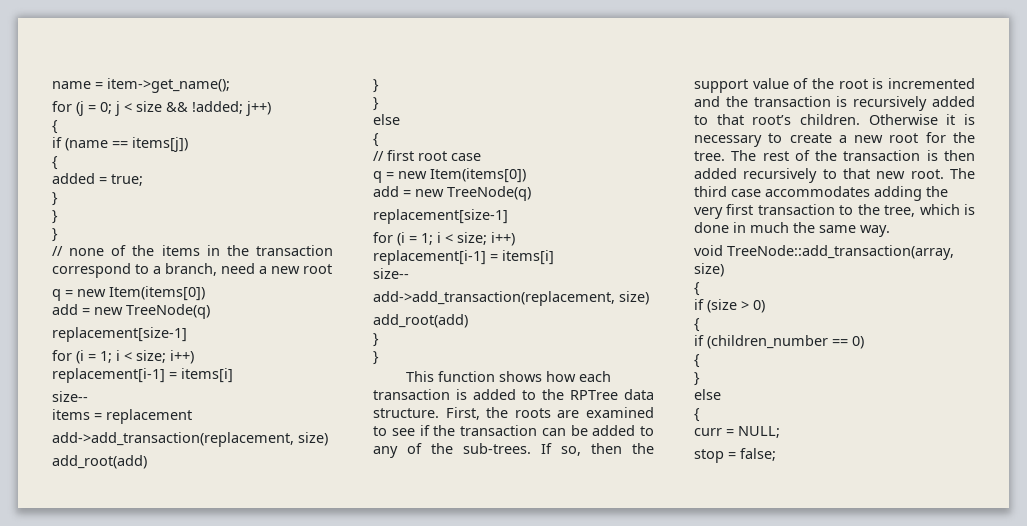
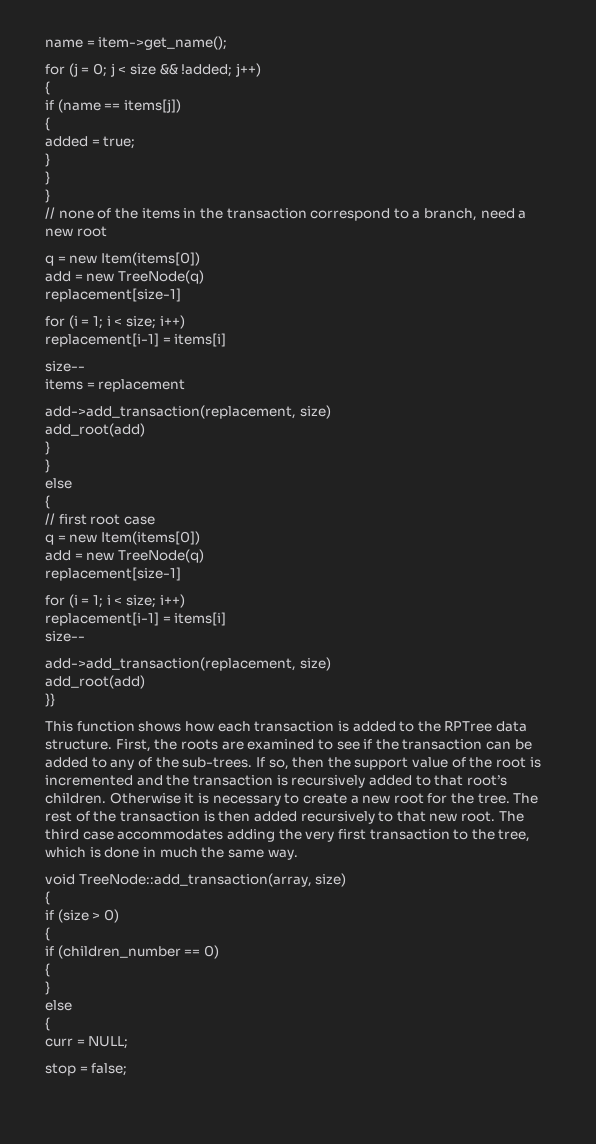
[373,333,379,347] [373,351,379,365] } // } -> [45,693,55,707] }}

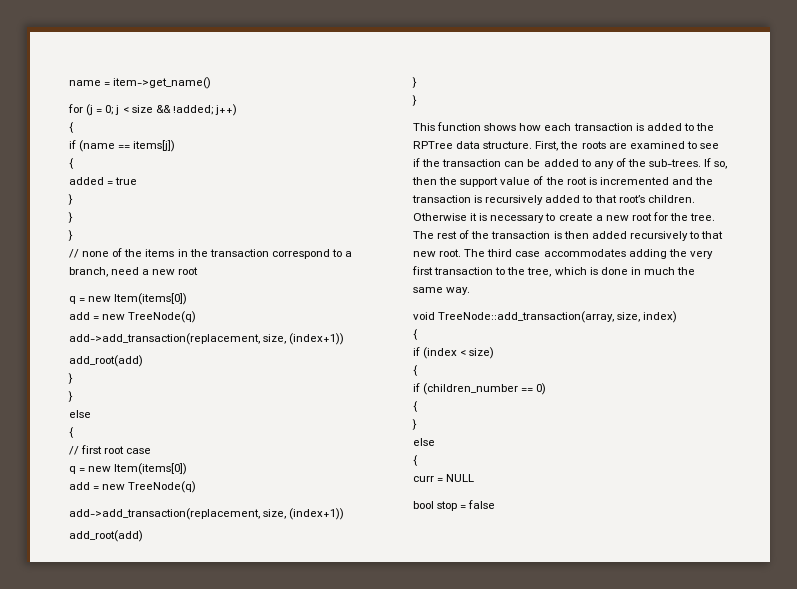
[98,36,228,50] item->get_name(); -> [113,77,212,89] item->get_name()
[103,136,136,149] true; -> [115,177,138,185] true
[45,288,181,302] [45,315,185,329] [45,333,227,347] [45,361,85,372] [45,379,186,392] [45,405,331,419] // replacement[size-1] // for (i = 1; i < size; i++) // replacement[i-1] = items[i] // size-- // items = replacement // add->add_transaction(replacement, size) -> [69,333,345,345] // add->add_transaction(replacement, size, (index+1))
[45,567,181,581] [45,594,185,608] [45,612,227,626] [45,631,85,642] [45,657,331,671] [45,675,145,689] [45,693,55,707] // replacement[size-1] // for (i = 1; i < size; i++) // replacement[i-1] = items[i] // size-- // add->add_transaction(replacement, size) // add_root(add) // }} -> [69,508,345,520] [69,530,143,542] [412,77,417,88] [412,95,417,106] // add->add_transaction(replacement, size, (index+1)) // add_root(add) // } // }
[315,873,347,887] [45,891,50,905] [45,909,119,923] size) // { // if (size > 0) -> [617,311,678,323] [413,329,418,340] [413,347,495,359] size, index) // { // if (index < size)
[88,1036,129,1049] NULL; // -> [446,474,475,482] [413,501,434,509] NULL // bool
[91,1063,128,1076] false; -> [468,500,496,509] false

